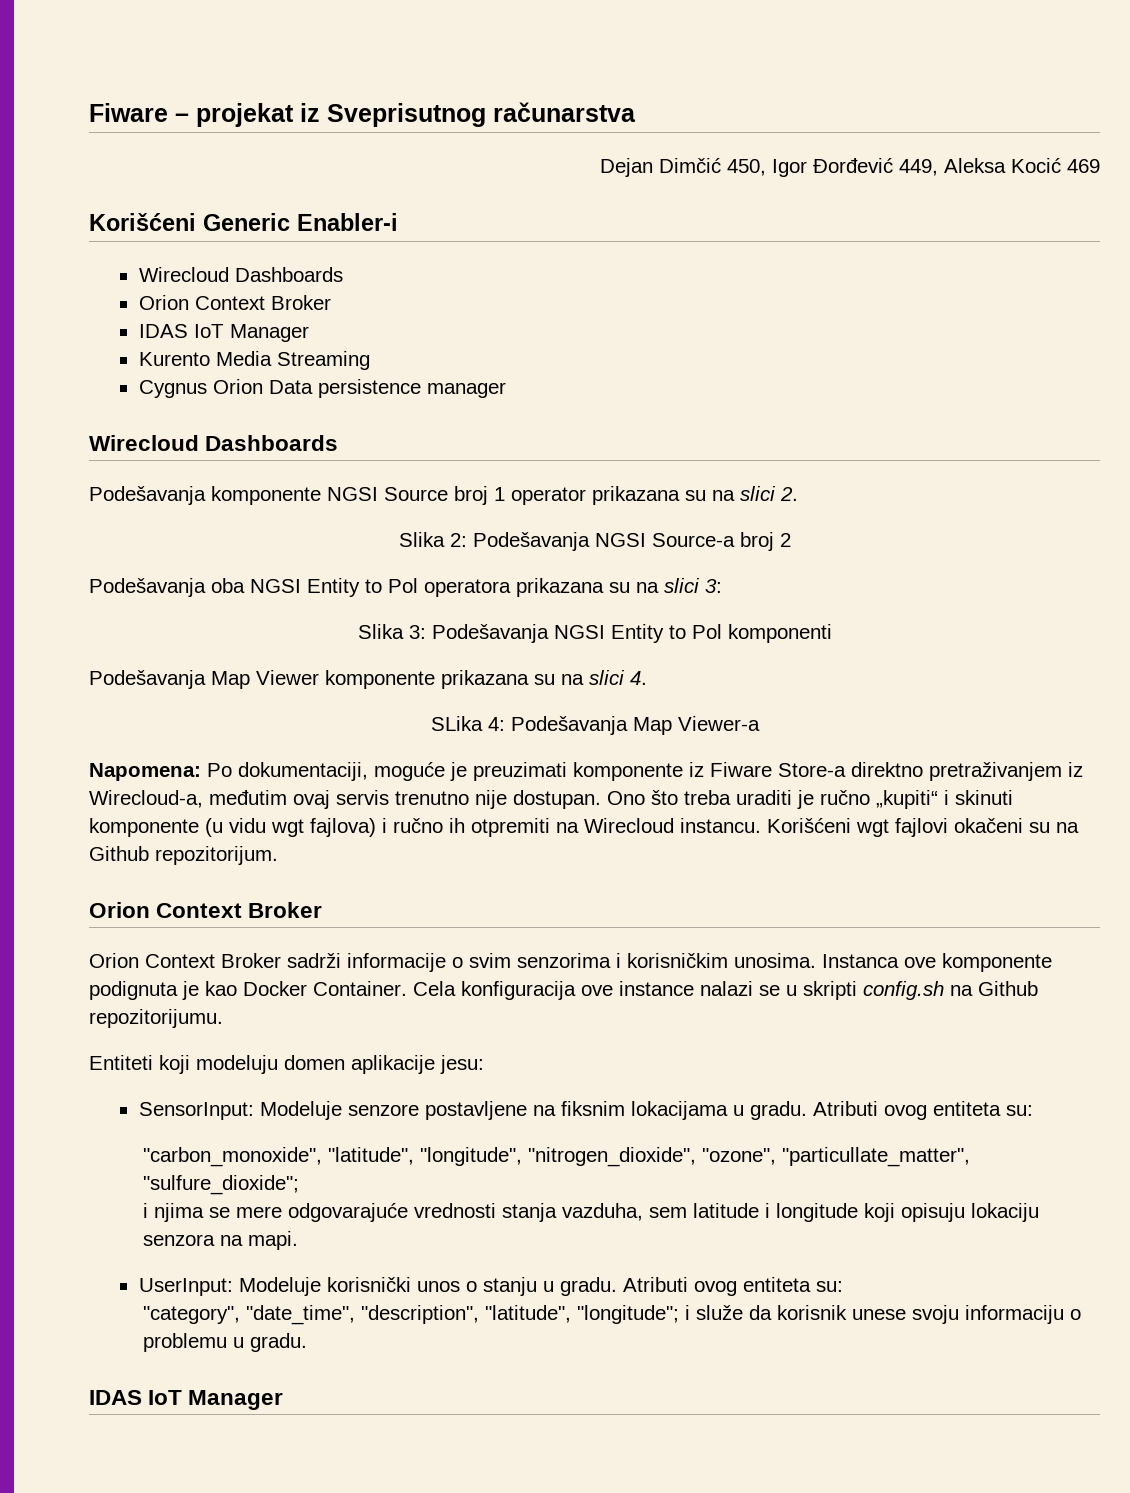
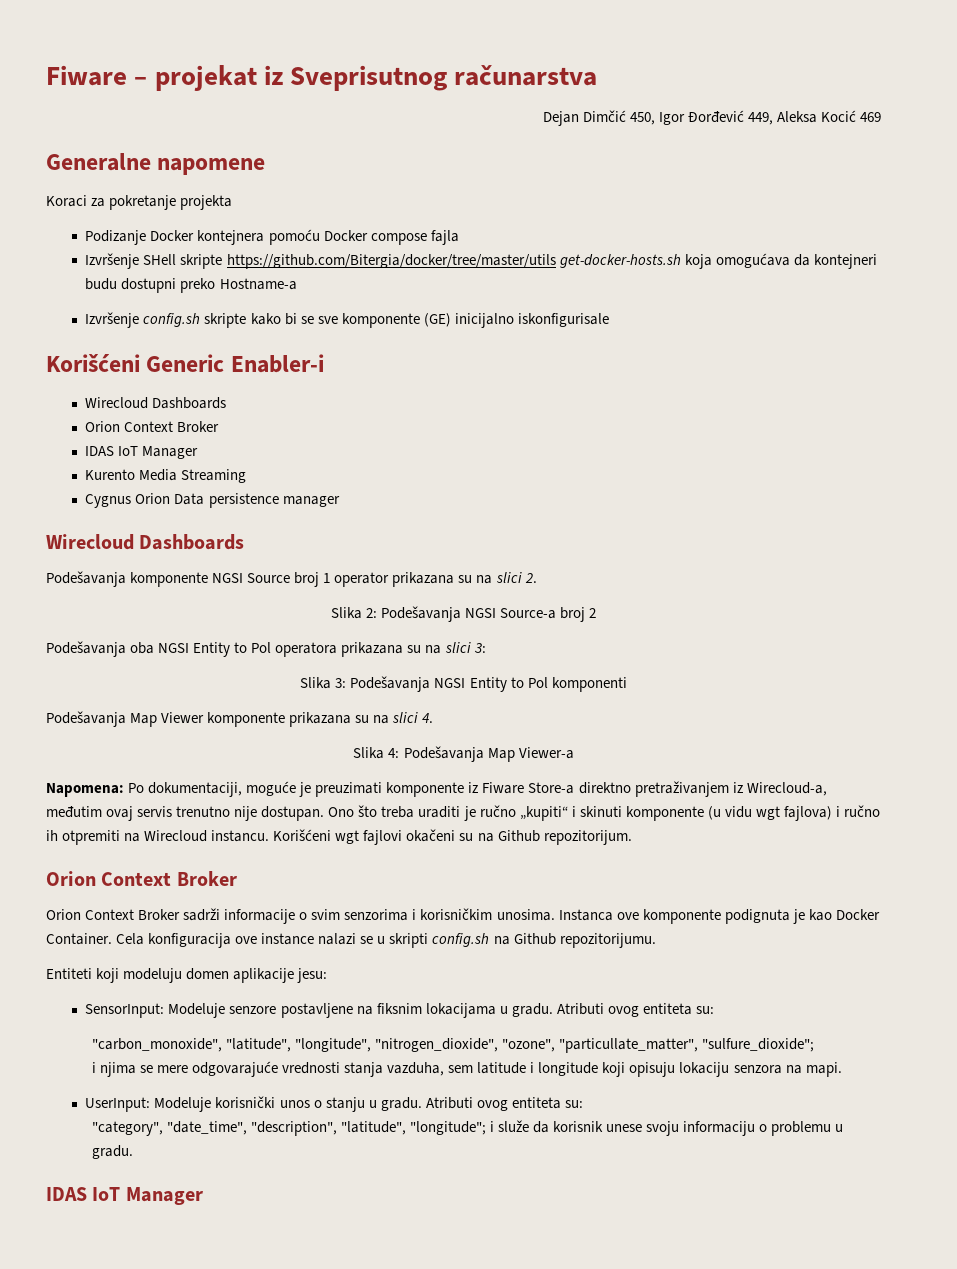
(1100, 166) none -> [46,153,266,175] [46,195,233,210] [85,229,459,245] [85,253,877,269] [85,278,297,293] [85,312,609,328] // Generalne napomene // Koraci za pokretanje projekta // Podizanje Docker kontejnera pomoću Docker compose fajla // Izvršenje SHell skripte https://github.com/Bitergia/docker/tree/master/utils get-docker-hosts.sh koja omogućava da kontejneri budu dostupni preko Hostname-a // Izvršenje config.sh skripte kako bi se sve komponente (GE) inicijalno iskonfigurisale
[430,716,483,731] SLika -> [353,747,385,759] Slika

